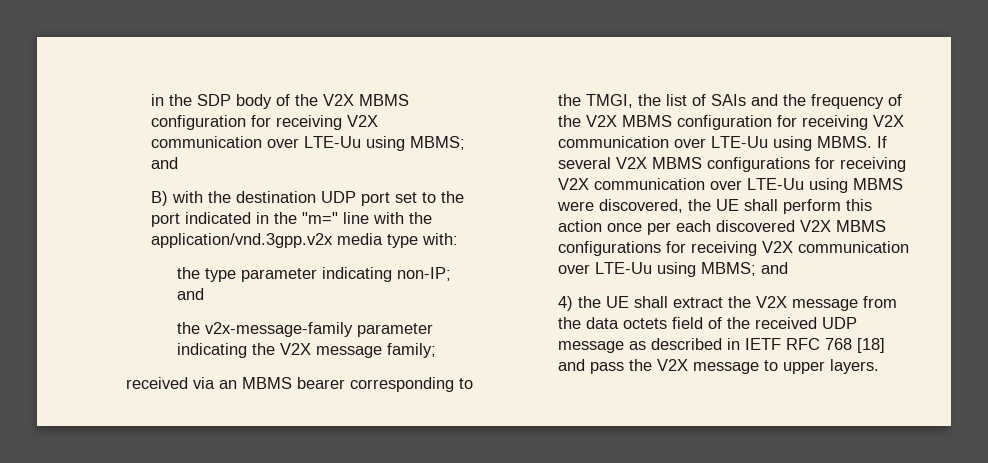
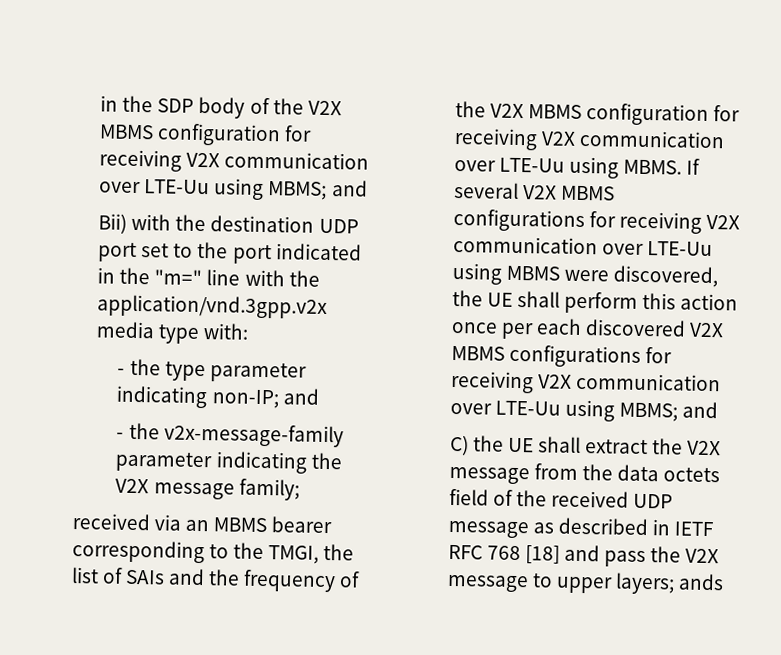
[151,191,169,206] B) -> [98,213,128,234] Bii)
(459, 239) none -> [117,368,126,375] -
(204, 294) none -> [116,432,125,439] -
[558,296,574,311] 4) -> [449,434,469,456] C)
[830,359,880,374] layers. -> [615,572,725,595] layers; ands

